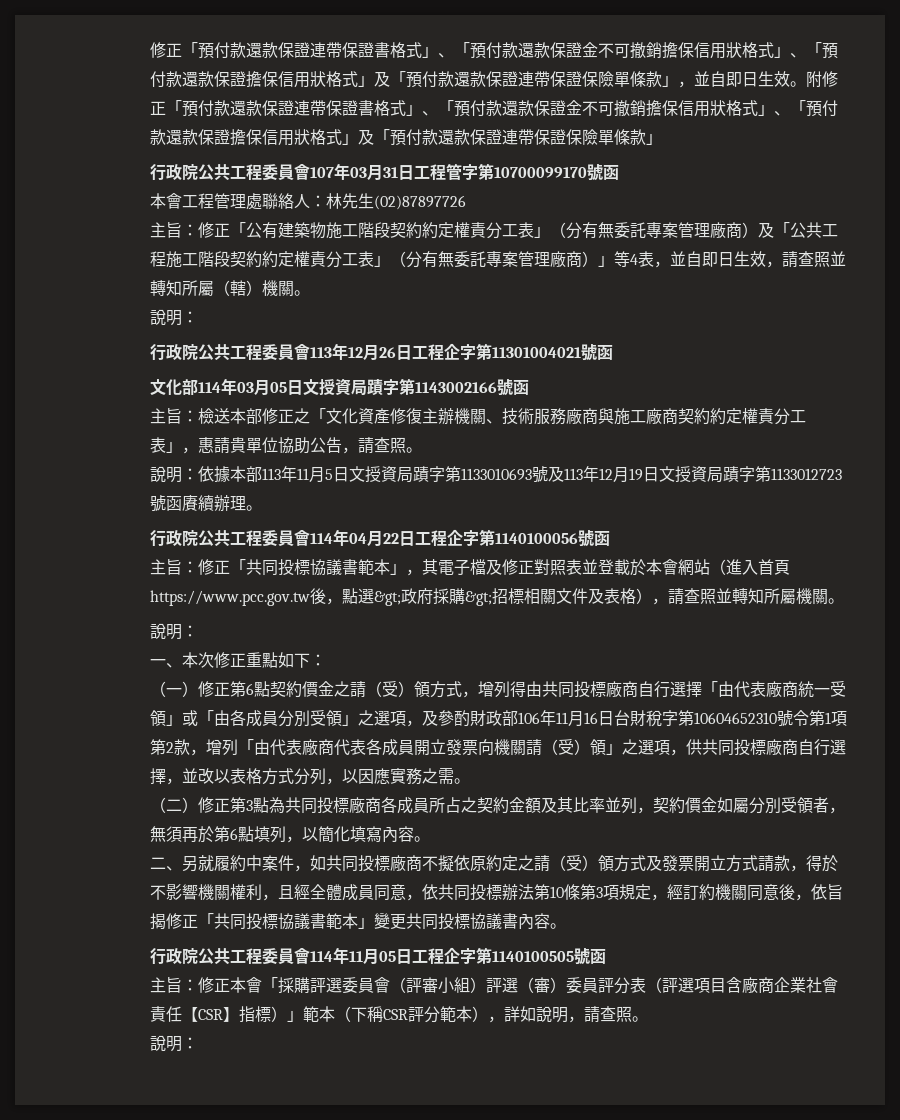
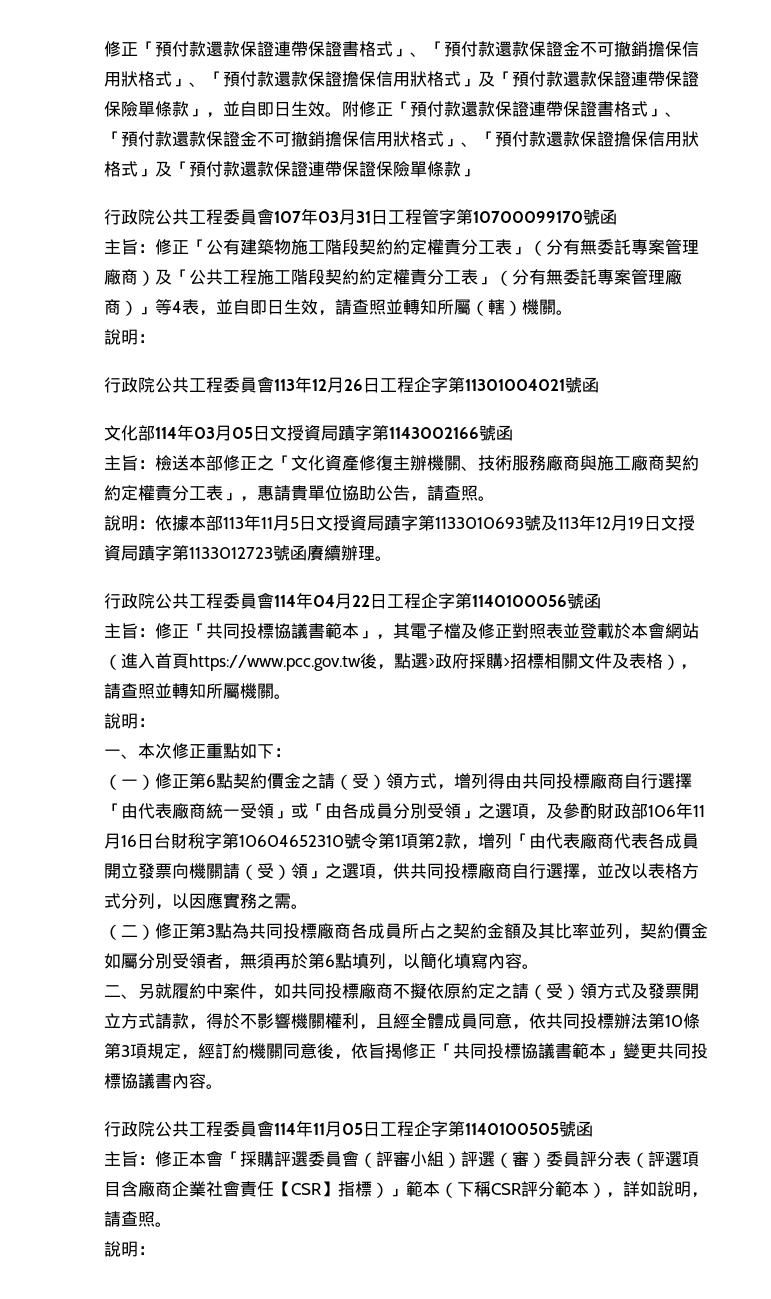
[149,193,466,210] // 本會工程管理處聯絡人：林先生(02)87897726 -> (618, 217) none
[373,591,401,606] &gt; -> [428,658,436,667] >
[464,591,492,606] &gt; -> [503,658,511,667] >

